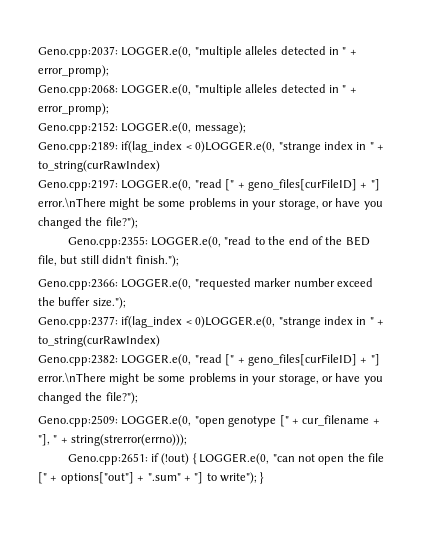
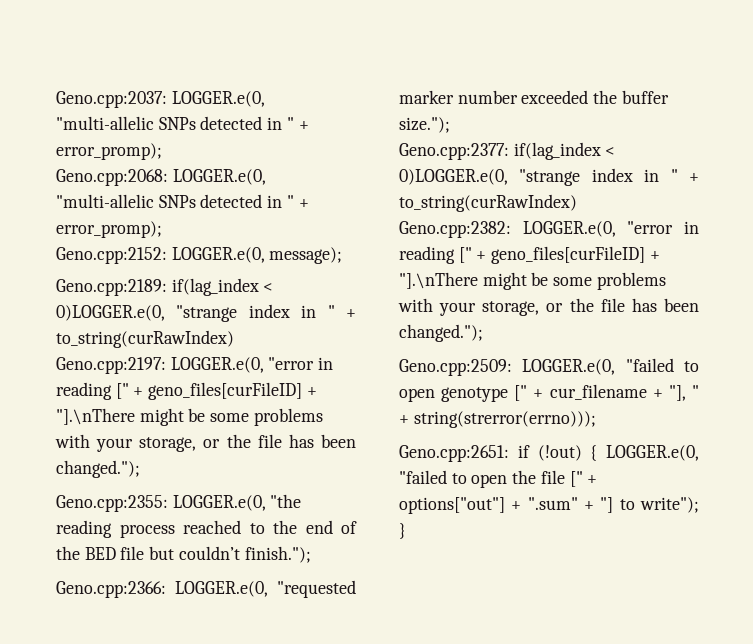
[194,46,278,58] "multiple alleles -> [56,116,196,130] "multi-allelic SNPs
[194,84,278,96] "multiple alleles -> [56,194,196,208] "multi-allelic SNPs
[194,179,380,191] [38,197,383,210] [38,217,138,229] [67,236,252,248] "read [" + geno_files[curFileID] + "] error.\nThere might be some problems in your storage, or have you changed the file?"); // Geno.cpp:2355: LOGGER.e(0, "read -> [268,357,334,370] [56,382,317,400] [56,408,323,426] [55,434,356,452] [56,460,140,478] [56,494,302,512] [56,520,241,538] "error in reading [" + geno_files[curFileID] + "].\nThere might be some problems with your storage, or the file has been changed."); // Geno.cpp:2355: LOGGER.e(0, "the reading process reached
[38,255,133,266] file, but still didn't -> [120,546,240,560] file but couldn’t
[336,278,373,287] exceed -> [521,90,589,104] exceeded
[194,354,380,366] [38,372,383,385] [38,392,138,404] "read [" + geno_files[curFileID] + "] error.\nThere might be some problems in your storage, or have you changed the file?"); -> [627,221,699,234] [399,246,660,264] [399,272,666,290] [398,298,699,316] [399,324,483,342] "error in reading [" + geno_files[curFileID] + "].\nThere might be some problems with your storage, or the file has been changed.");
[194,416,225,427] "open -> [625,358,699,372] [399,388,435,402] "failed to open
[272,454,315,462] "can not -> [399,470,467,484] "failed to

